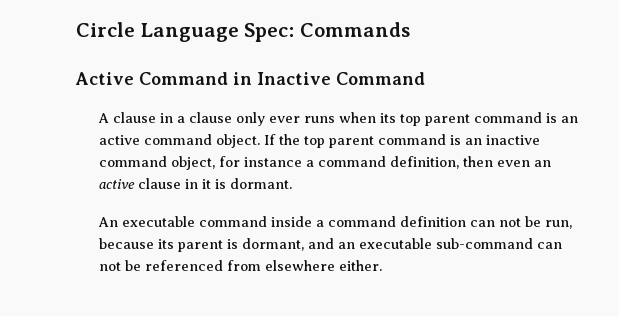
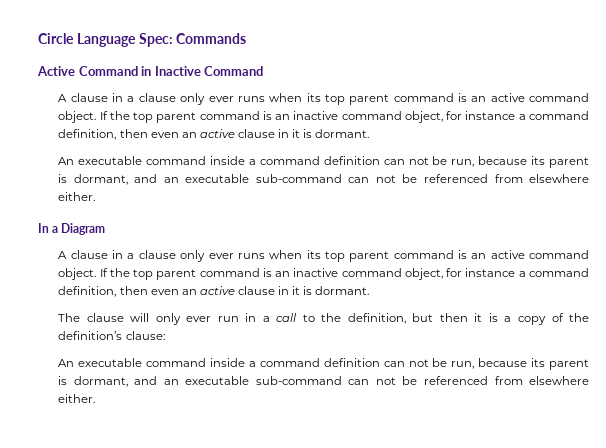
(383, 265) none -> [38,223,106,235] [58,250,589,262] [58,268,589,280] [58,286,370,297] [58,313,589,325] [58,331,165,340] [58,358,589,370] [58,376,589,387] [58,394,96,403] // In a Diagram // A clause in a clause only ever runs when its top parent command is an active command object. If the top parent command is an inactive command object, for instance a command definition, then even an active clause in it is dormant. // The clause will only ever run in a call to the definition, but then it is a copy of the definition’s clause: // An executable command inside a command definition can not be run, because its parent is dormant, and an executable sub-command can not be referenced from elsewhere either.

